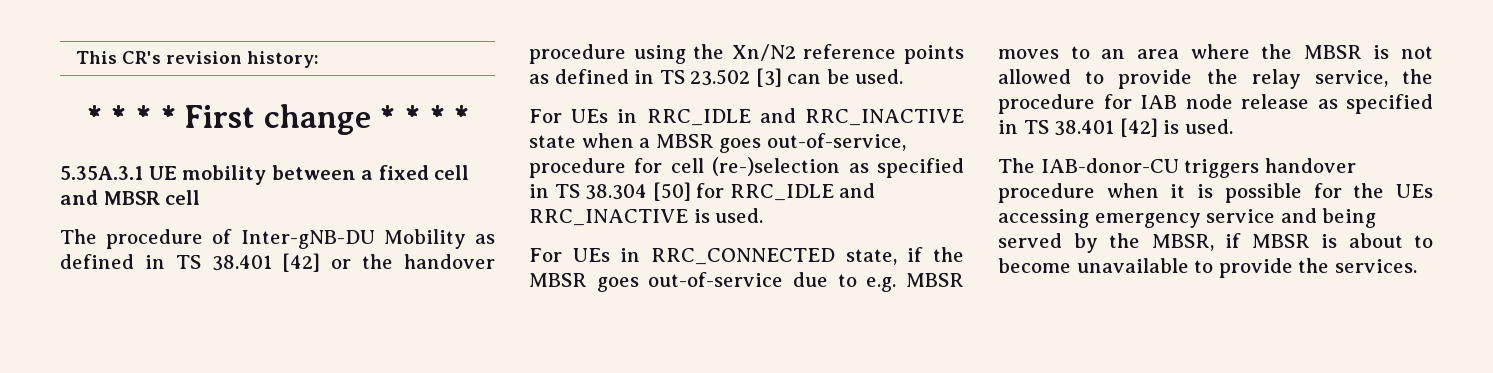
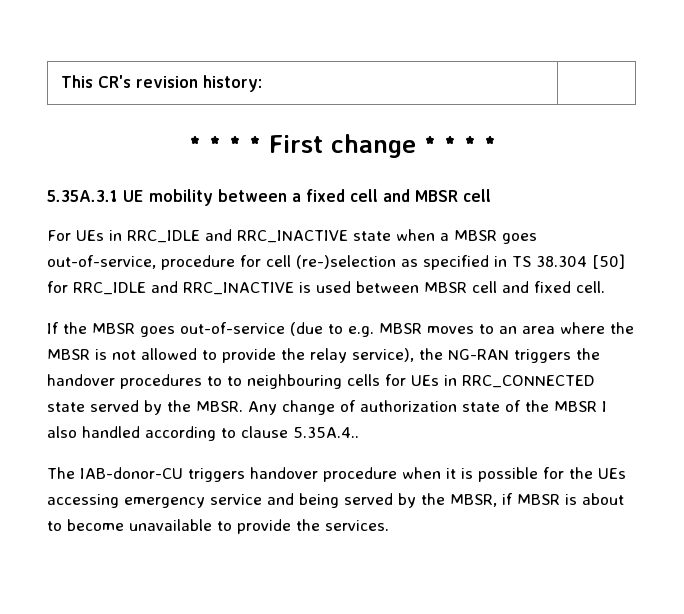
[60,229,495,249] [60,253,495,272] [529,44,965,64] [529,68,904,87] // The procedure of Inter-gNB-DU Mobility as defined in TS 38.401 [42] or the handover procedure using the Xn/N2 reference points as defined in TS 23.502 [3] can be used. -> (491, 195) none
[715,208,764,223] [529,247,924,265] used. // For UEs in RRC_CONNECTED state, if -> [316,281,605,293] [47,322,59,334] used between MBSR cell and fixed cell. // If
[793,272,828,287] due -> [290,322,323,336] (due
[1314,69,1433,87] [998,94,1433,114] [998,118,1233,137] service, the procedure for IAB node release as specified in TS 38.401 [42] is used. -> [352,348,600,363] [47,374,595,389] [47,400,607,415] [47,426,359,441] service), the NG-RAN triggers the handover procedures to to neighbouring cells for UEs in RRC_CONNECTED state served by the MBSR. Any change of authorization state of the MBSR I also handled according to clause 5.35A.4..

